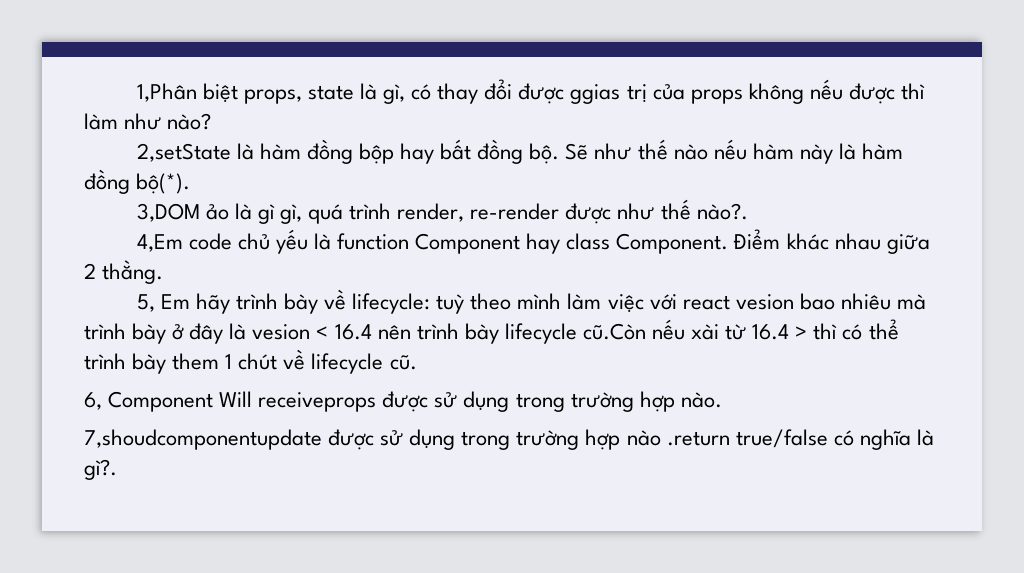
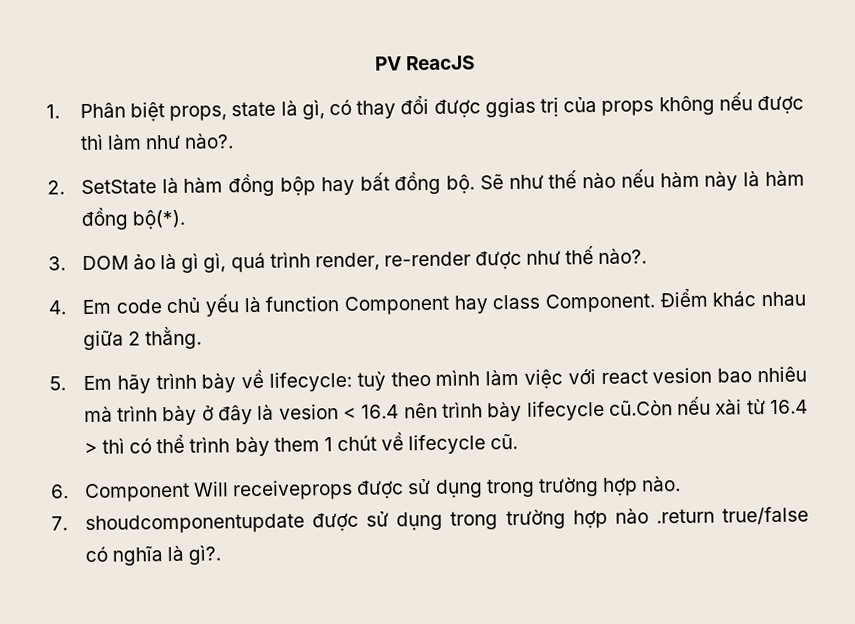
[136,83,197,102] 1,Phân -> [374,55,476,71] [46,102,126,119] PV ReacJS // 1. Phân
[167,113,212,130] [136,143,231,162] nào? // 2,setState -> [184,133,235,149] [47,179,157,195] nào?. // 2. SetState
[136,203,200,222] 3,DOM -> [48,255,129,271] 3. DOM
[136,234,183,252] 4,Em -> [48,299,111,315] 4. Em
[136,294,155,312] 5, -> [49,376,66,391] 5.
[84,392,102,410] 6, -> [50,484,69,499] 6.
[84,429,322,450] 7,shoudcomponentupdate -> [51,513,305,535] 7. shoudcomponentupdate

